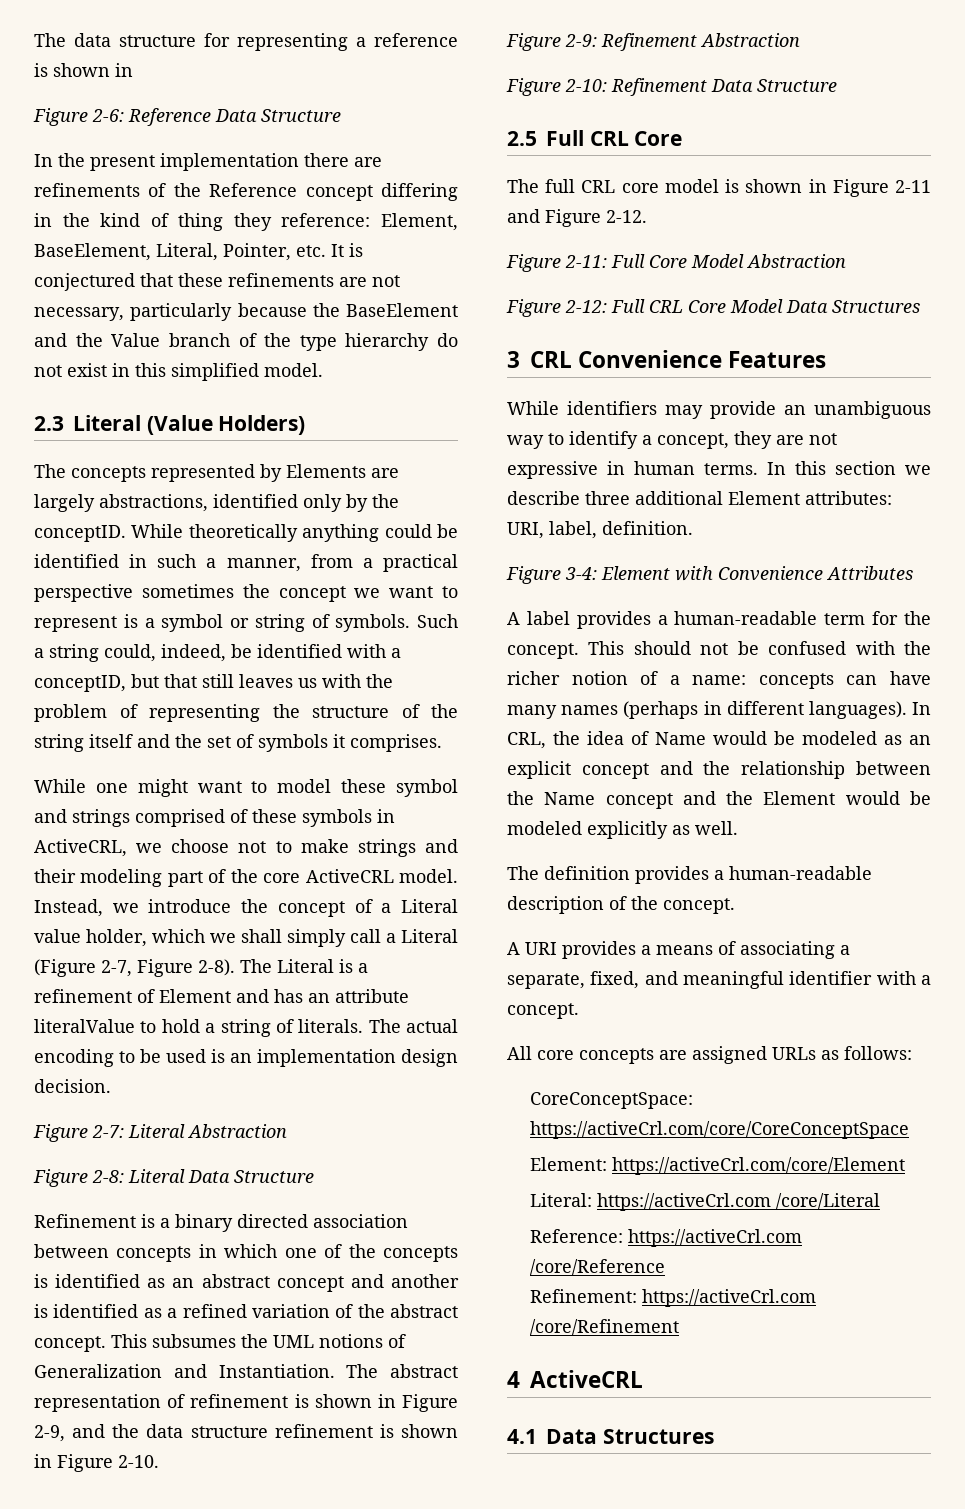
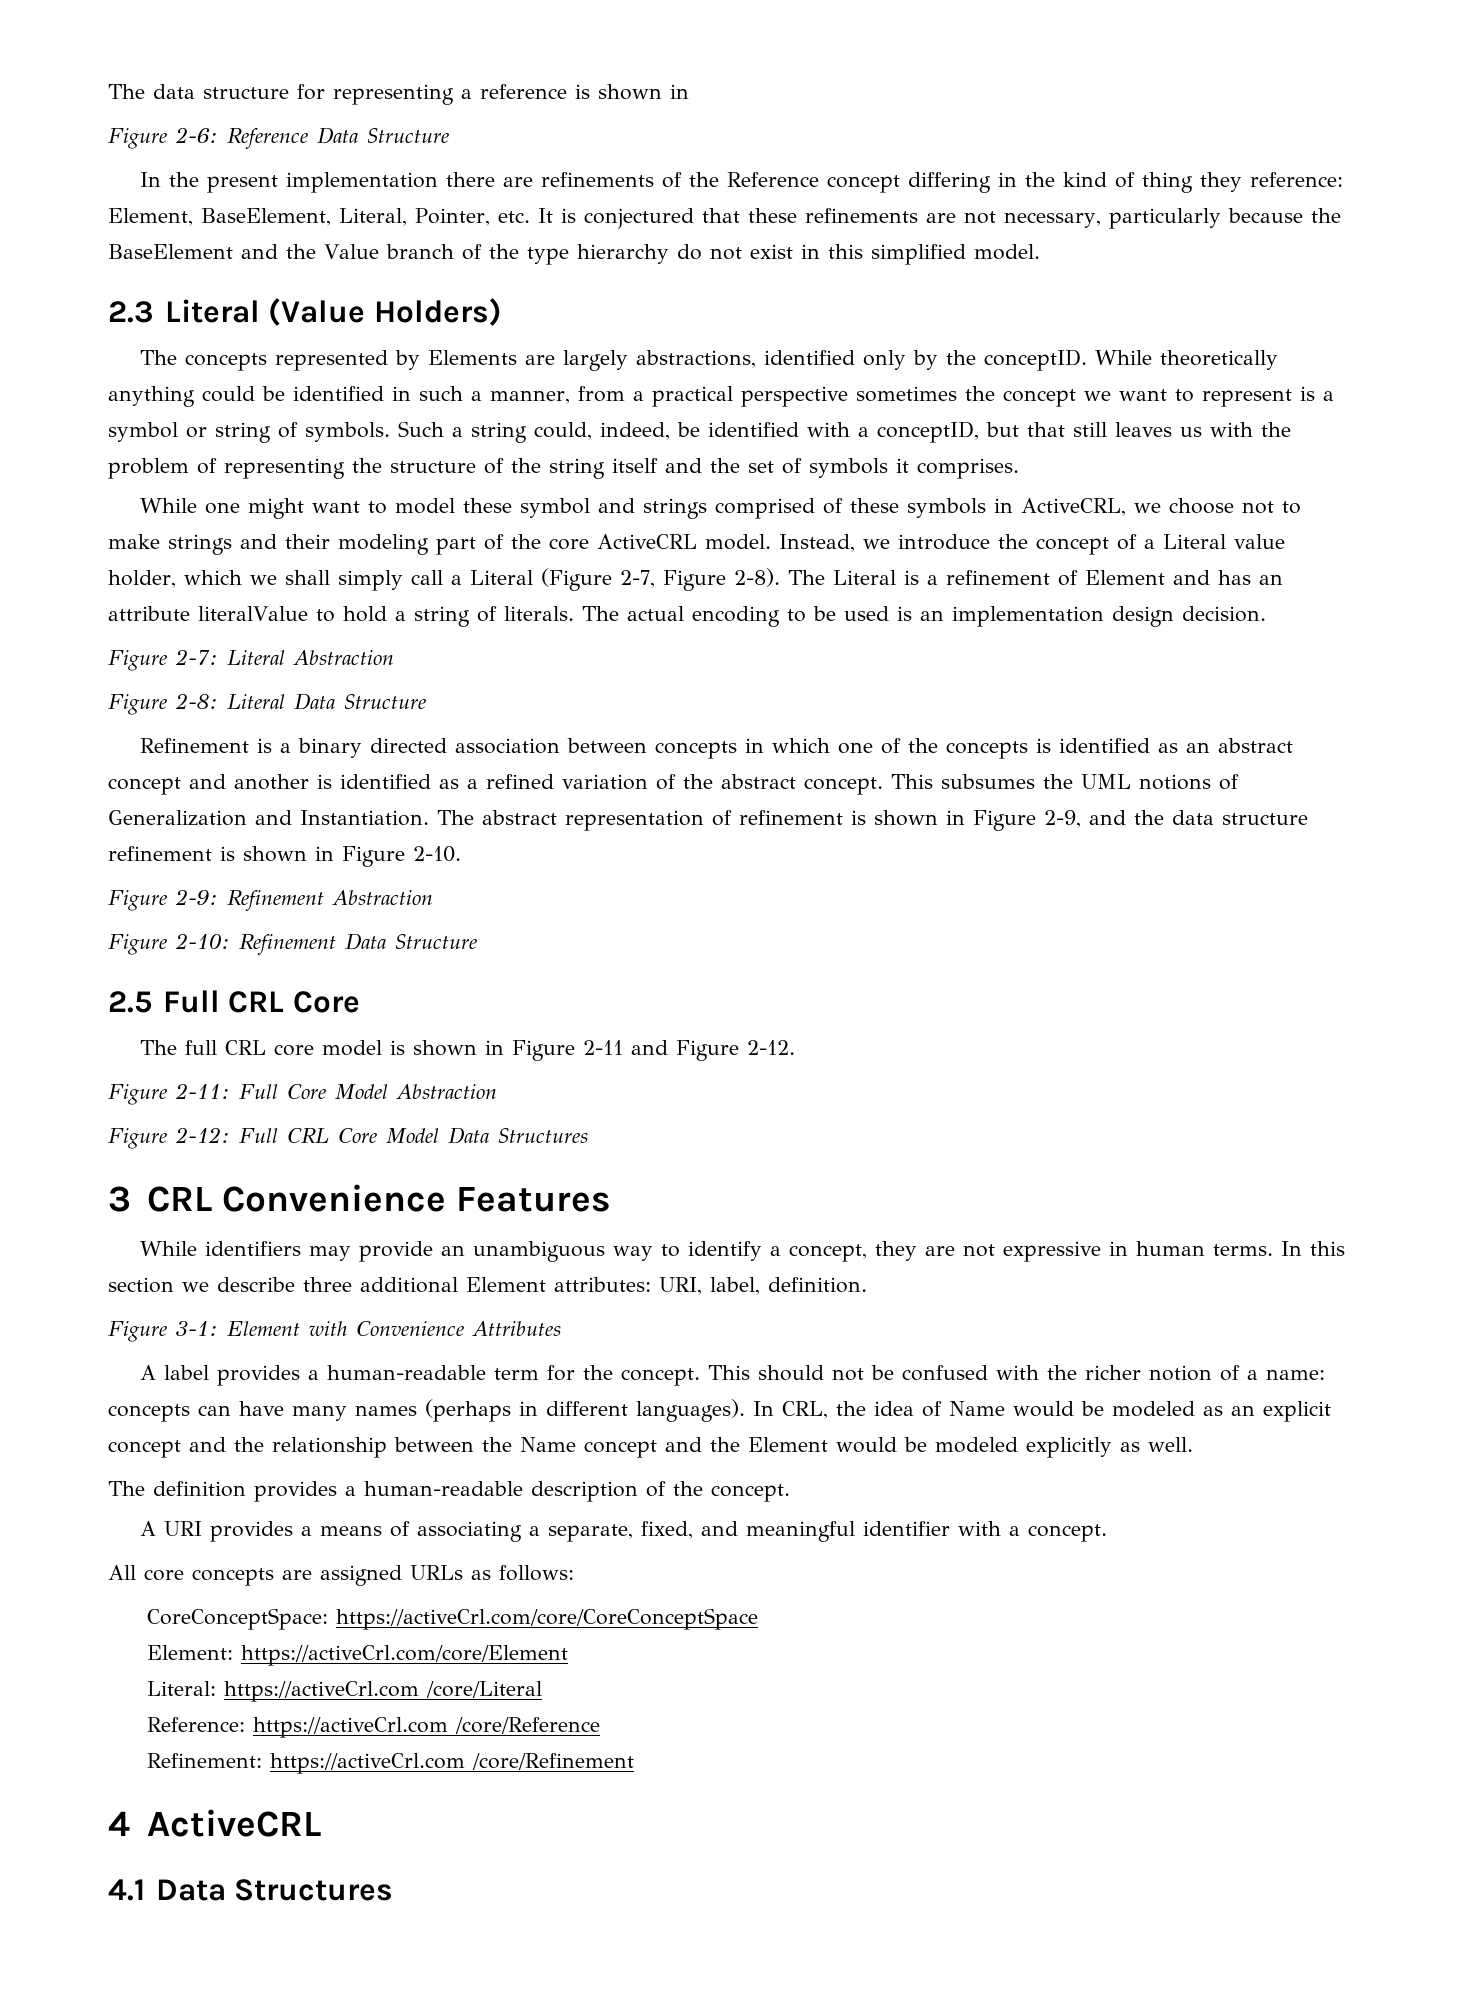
[565,567,597,580] 3-4: -> [176,1321,218,1336] 3-1:

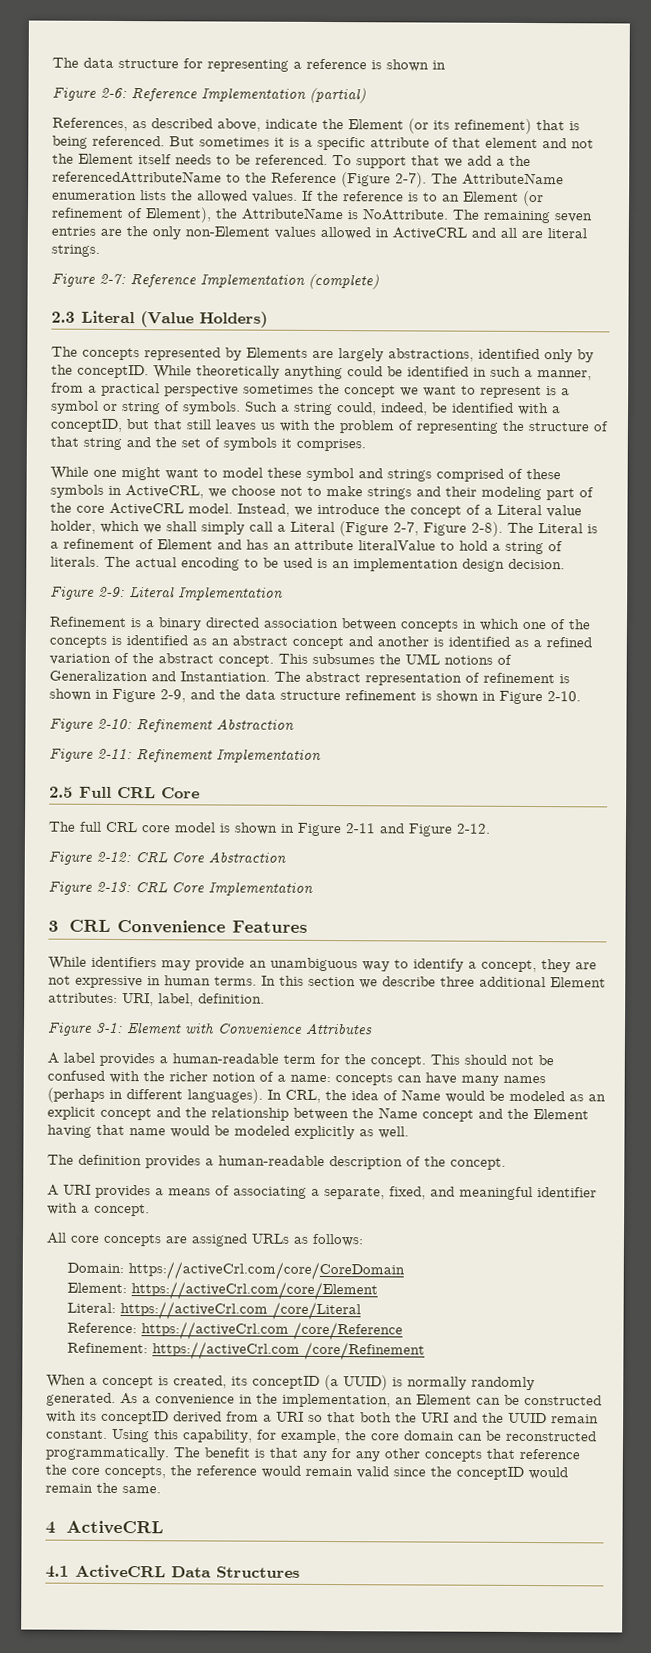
[317,127,449,144] [140,172,1344,193] [108,208,1341,229] [108,244,1040,265] Data Structure // In the present implementation there are refinements of the Reference concept differing in the kind of thing they reference: Element, BaseElement, Literal, Pointer, etc. It is conjectured that these refinements are not necessary, particularly because the BaseElement and the Value branch of the type hierarchy do not exist in this simplified model. -> [201,87,366,104] [52,117,580,134] [52,135,594,151] [52,153,531,169] [52,170,564,188] [52,190,544,207] [51,207,592,224] [51,226,587,240] [51,244,100,257] [51,272,379,290] Implementation (partial) // References, as described above, indicate the Element (or its refinement) that is being referenced. But sometimes it is a specific attribute of that element and not the Element itself needs to be referenced. To support that we add a the referencedAttributeName to the Reference (Figure 2-7). The AttributeName enumeration lists the allowed values. If the reference is to an Element (or refinement of Element), the AttributeName is NoAttribute. The remaining seven entries are the only non-Element values allowed in ActiveCRL and all are literal strings. // Figure 2-7: Reference Implementation (complete)
[511,458,658,479] the string itself -> [50,436,122,451] that string
[175,649,394,665] [108,693,426,715] 2-7: Literal Abstraction // Figure 2-8: Literal Data Structure -> [98,586,283,601] 2-9: Literal Implementation
[175,889,218,905] 2-9: -> [97,718,132,730] 2-10:
[175,933,477,955] 2-10: Refinement Data Structure -> [97,748,321,763] 2-11: Refinement Implementation
[175,1083,497,1099] [108,1127,588,1149] 2-11: Full Core Model Abstraction // Figure 2-12: Full CRL Core Model Data Structures -> [96,851,286,864] [48,880,313,896] 2-12: CRL Core Abstraction // Figure 2-13: CRL Core Implementation
(828, 1444) none -> [47,1124,166,1138] having that name
[146,1608,758,1630] CoreConceptSpace: https://activeCrl.com/core/CoreConceptSpace -> [66,1261,405,1281] Domain: https://activeCrl.com/core/CoreDomain
(634, 1761) none -> [46,1374,535,1391] [46,1392,602,1408] [46,1410,599,1425] [46,1428,597,1444] [45,1446,580,1462] [45,1464,568,1480] [45,1482,161,1494] // When a concept is created, its conceptID (a UUID) is normally randomly generated. As a convenience in the implementation, an Element can be constructed with its conceptID derived from a URI so that both the URI and the UUID remain constant. Using this capability, for example, the core domain can be reconstructed programmatically. The benefit is that any for any other concepts that reference the core concepts, the reference would remain valid since the conceptID would remain the same.
(145, 1890) none -> [75,1564,167,1579] ActiveCRL

